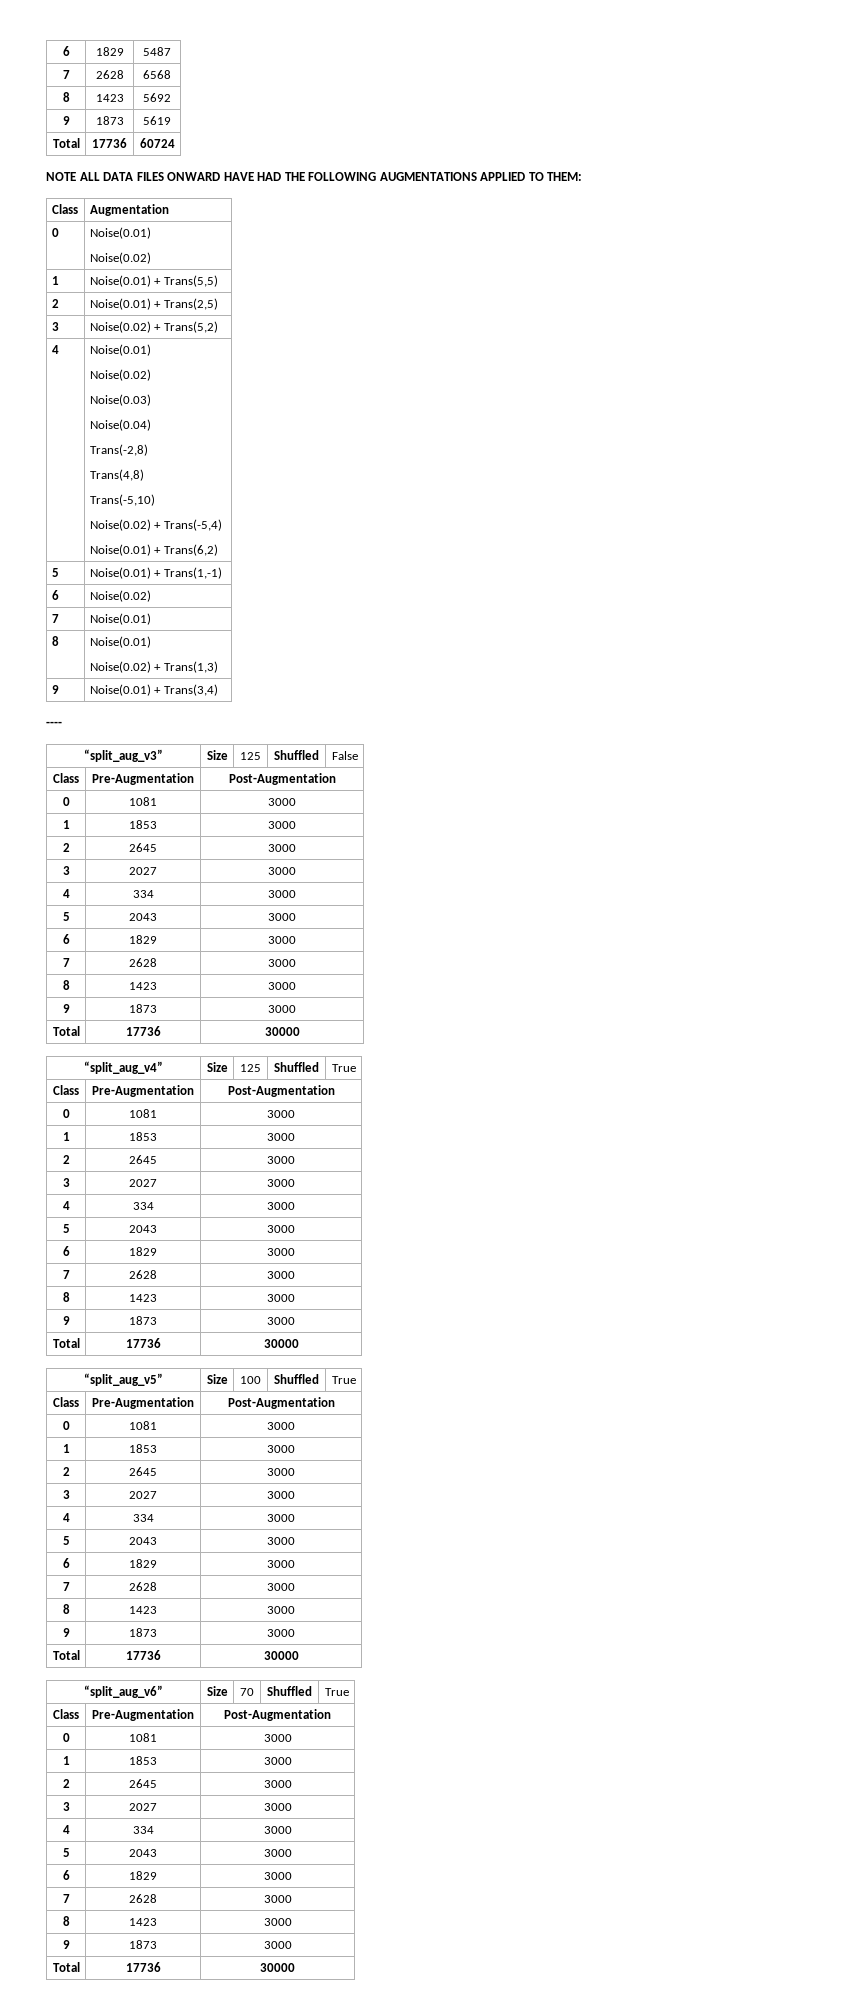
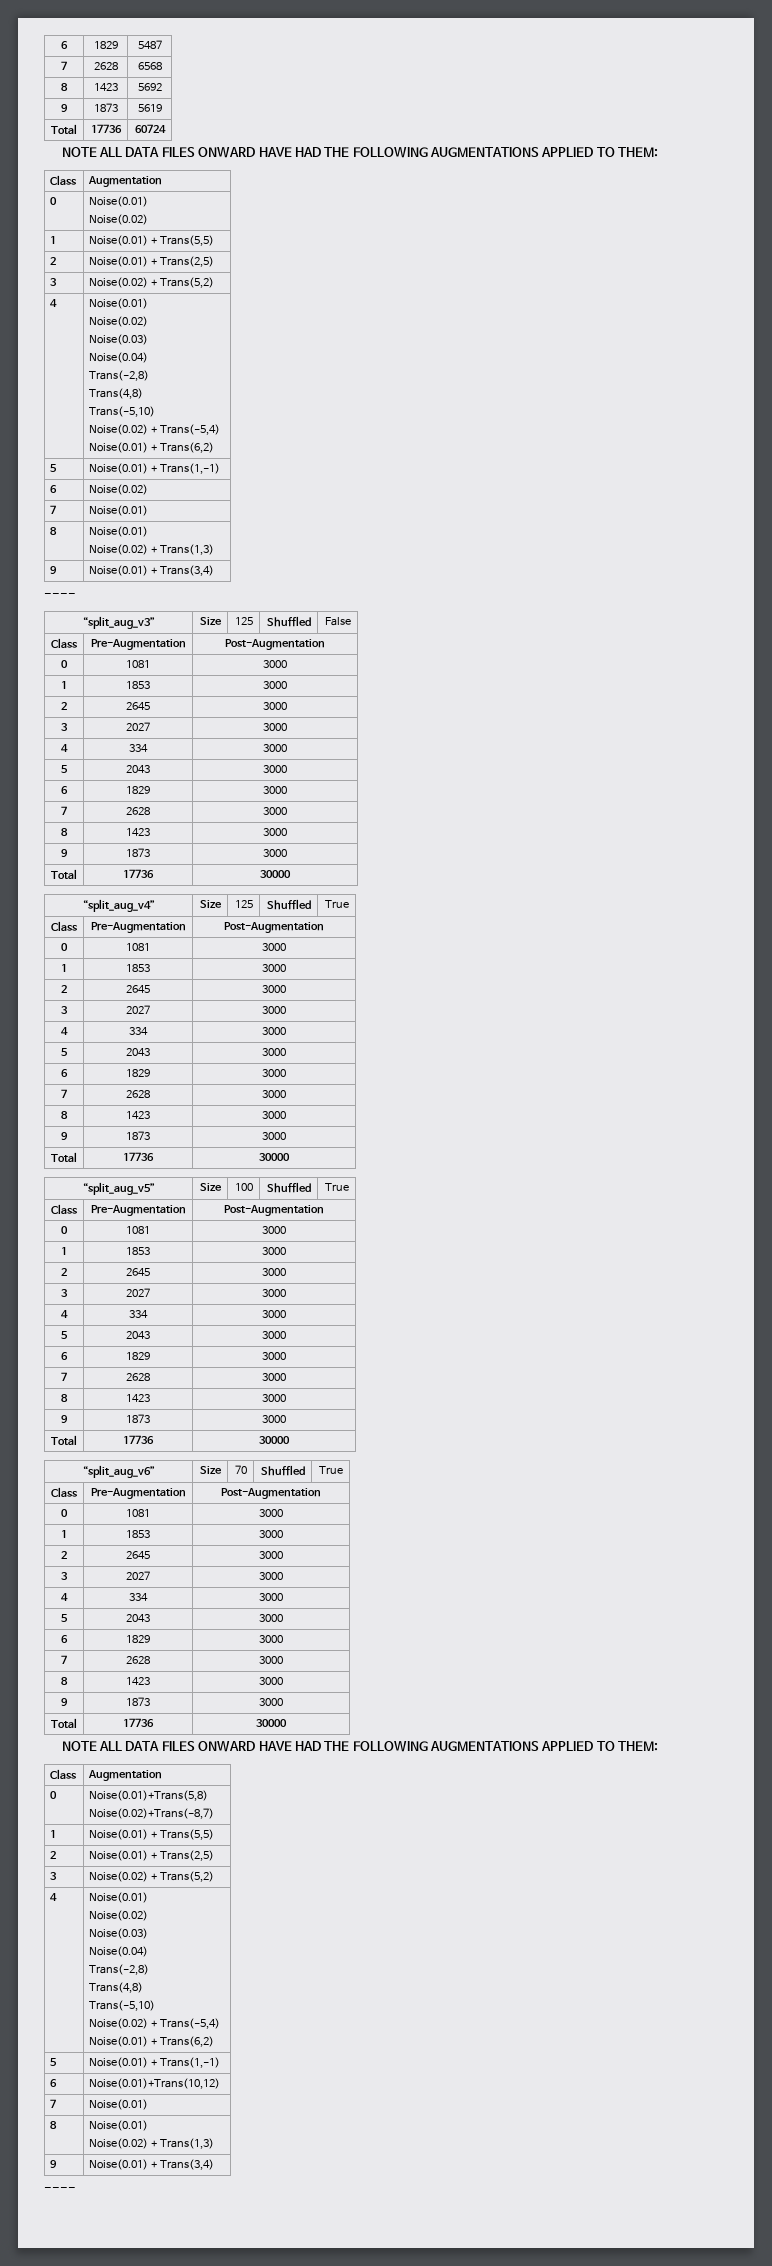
(295, 1967) none -> [61,1741,659,1752] [50,1769,78,1779] [88,1770,163,1781] [50,1791,58,1799] [89,1790,209,1801] [89,1808,215,1819] [50,1830,57,1838] [89,1829,215,1840] [50,1851,57,1859] [89,1850,215,1861] [50,1872,58,1880] [89,1871,215,1882] [50,1893,58,1901] [89,1892,149,1903] [89,1910,149,1921] [89,1928,149,1939] [89,1946,149,1957] [89,1964,150,1975] [89,1982,144,1993] [89,2000,156,2011] [89,2018,221,2029] [89,2036,215,2047] [50,2058,58,2066] [89,2057,221,2068] [50,2079,58,2087] [89,2078,221,2089] [50,2099,57,2108] [89,2099,149,2110] [50,2121,58,2129] [89,2120,149,2131] [89,2138,215,2149] [50,2160,58,2168] [89,2159,215,2170] [44,2187,76,2192] // NOTE ALL DATA FILES ONWARD HAVE HAD THE FOLLOWING AUGMENTATIONS APPLIED TO THEM: // Class | Augmentation // 0 | Noise(0.01)+Trans(5,8) // Noise(0.02)+Trans(-8,7) // 1 | Noise(0.01) + Trans(5,5) // 2 | Noise(0.01) + Trans(2,5) // 3 | Noise(0.02) + Trans(5,2) // 4 | Noise(0.01) // Noise(0.02) // Noise(0.03) // Noise(0.04) // Trans(-2,8) // Trans(4,8) // Trans(-5,10) // Noise(0.02) + Trans(-5,4) // Noise(0.01) + Trans(6,2) // 5 | Noise(0.01) + Trans(1,-1) // 6 | Noise(0.01)+Trans(10,12) // 7 | Noise(0.01) // 8 | Noise(0.01) // Noise(0.02) + Trans(1,3) // 9 | Noise(0.01) + Trans(3,4) // ----

